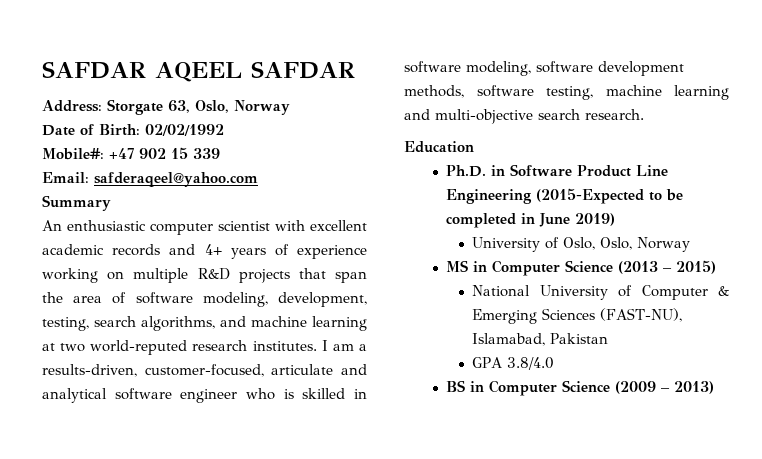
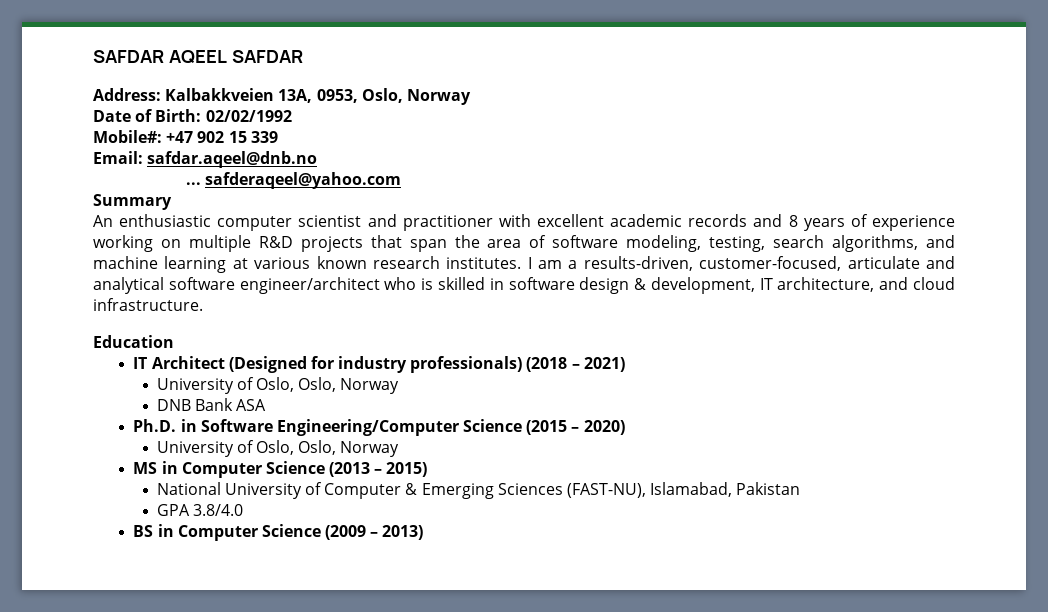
[107,99,190,115] Storgate 63, -> [165,88,358,103] Kalbakkveien 13A, 0953,
(89, 177) none -> [147,151,318,168] [186,182,202,185] safdar.aqeel@dnb.no // ...
(270, 226) none -> [367,214,493,231] and practitioner
[204,244,222,255] 4+ -> [788,215,798,227] 8
[278,292,367,307] development, -> (702, 243) none
[60,340,188,355] two world-reputed -> [254,256,367,269] various known
[180,389,238,403] engineer -> [239,277,380,294] engineer/architect
[466,61,684,76] [404,85,729,100] [404,109,644,124] [404,141,474,153] [446,164,669,177] [446,188,684,204] [446,213,616,228] modeling, software development methods, software testing, machine learning and multi-objective search research. // Education // Ph.D. in Software Product Line Engineering (2015-Expected to be completed in June 2019) -> [579,277,956,294] [93,298,203,311] [93,335,174,348] [133,356,625,373] [156,377,400,394] [156,398,267,411] [133,419,625,436] design & development, IT architecture, and cloud infrastructure. // Education // IT Architect (Designed for industry professionals) (2018 – 2021) // University of Oslo, Oslo, Norway // DNB Bank ASA // Ph.D. in Software Engineering/Computer Science (2015 – 2020)

